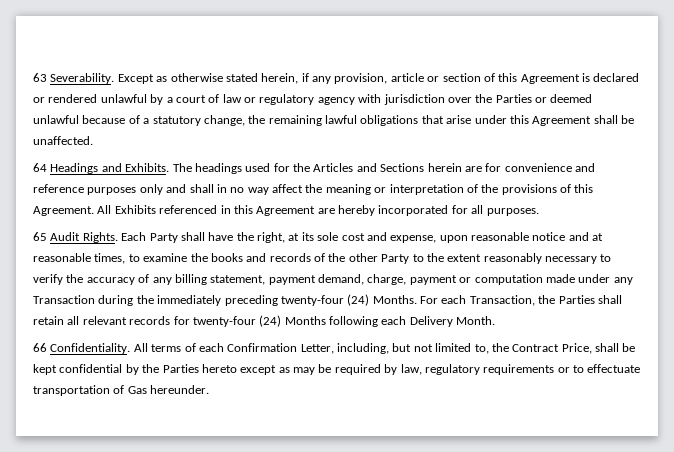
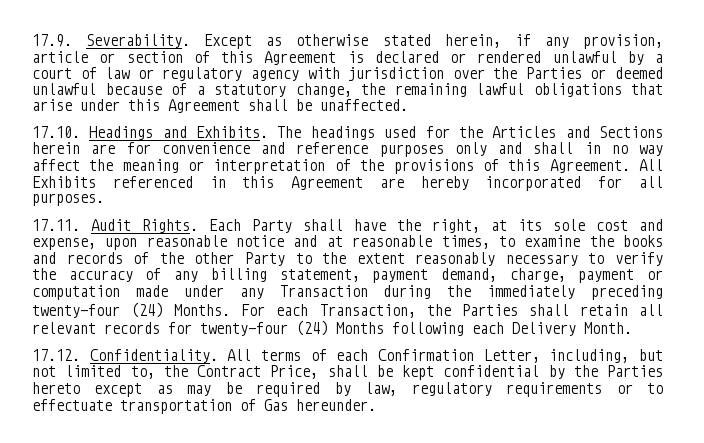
[33,73,47,82] 63 -> [32,34,72,47] 17.9.
[33,163,47,172] 64 -> [32,126,80,138] 17.10.
[33,232,47,241] 65 -> [32,219,80,231] 17.11.
[33,343,47,352] 66 -> [32,349,80,361] 17.12.

